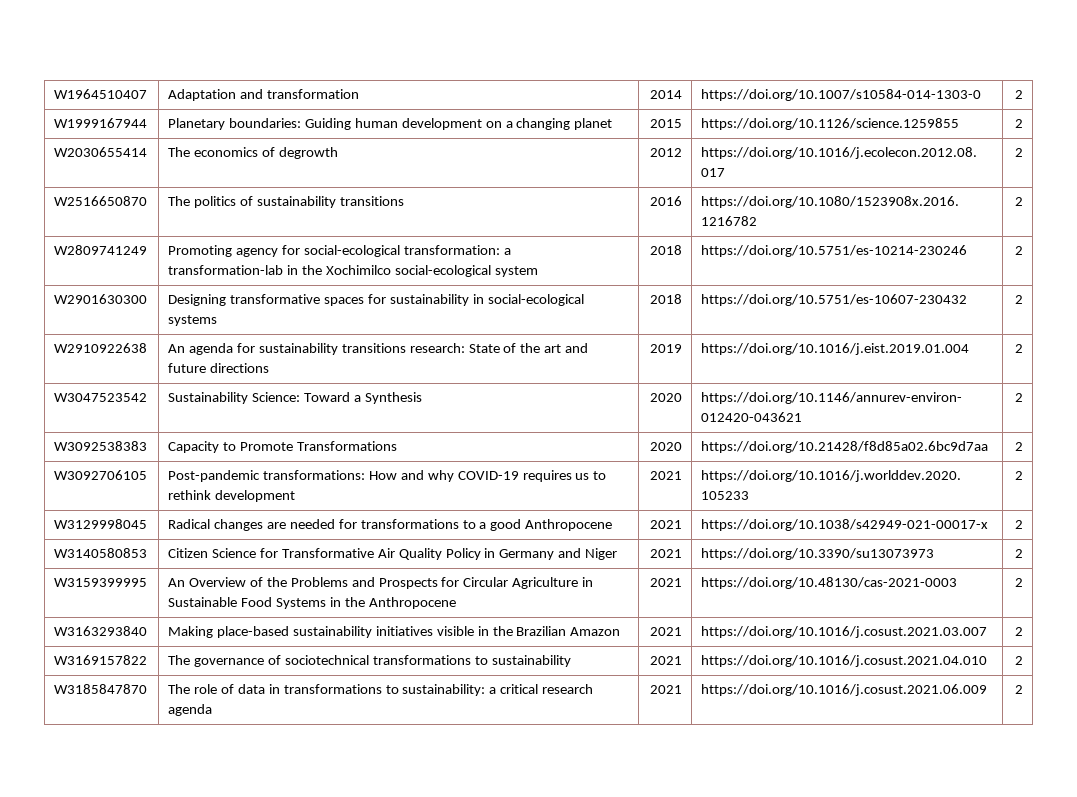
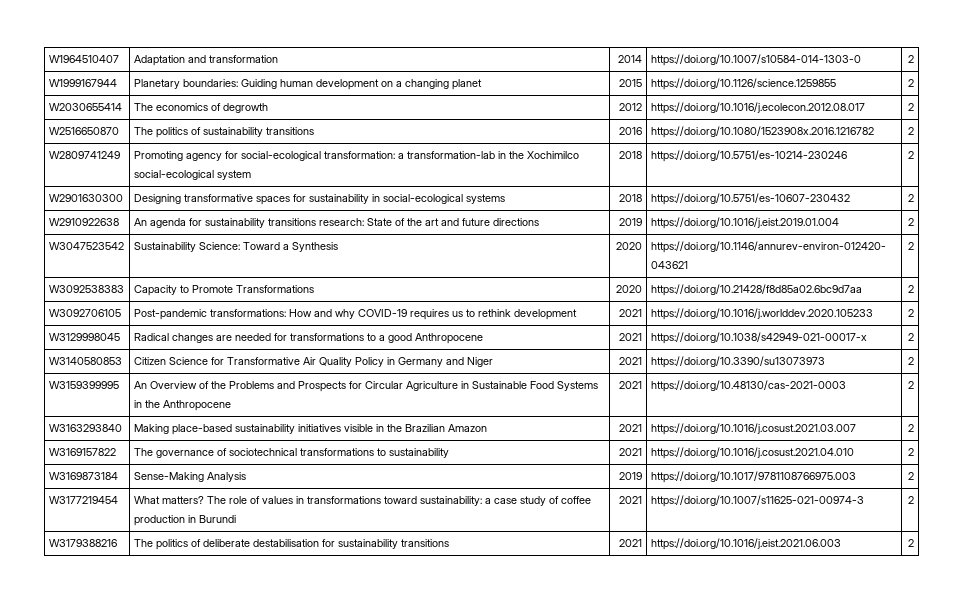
[54,684,148,694] W3185847870 | -> [48,472,118,480] [133,472,246,482] [619,472,643,480] [650,471,856,483] [908,472,915,480] [48,496,118,504] [133,496,204,504] W3169873184 | Sense-Making Analysis | 2019 | https://doi.org/10.1017/9781108766975.003 | 2 // W3177219454 | What matters?
[237,684,265,694] data -> [261,496,293,504] values
[385,685,399,694] to -> [383,496,417,504] toward
[500,684,594,694] [168,704,213,716] [649,685,682,694] [701,684,988,696] [1014,685,1023,694] critical research agenda | 2021 | https://doi.org/10.1016/j.cosust.2021.06.009 | 2 -> [493,496,591,506] [133,515,236,526] [619,496,643,504] [650,495,864,507] [908,496,915,504] [48,539,117,547] [133,539,449,550] [619,539,643,547] [650,538,841,550] [908,539,915,547] case study of coffee production in Burundi | 2021 | https://doi.org/10.1007/s11625-021-00974-3 | 2 // W3179388216 | The politics of deliberate destabilisation for sustainability transitions | 2021 | https://doi.org/10.1016/j.eist.2021.06.003 | 2

